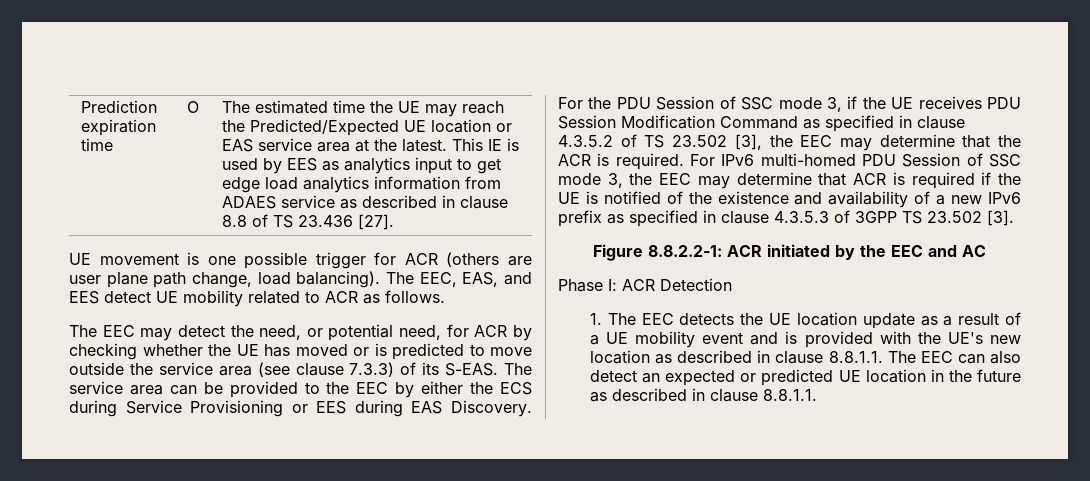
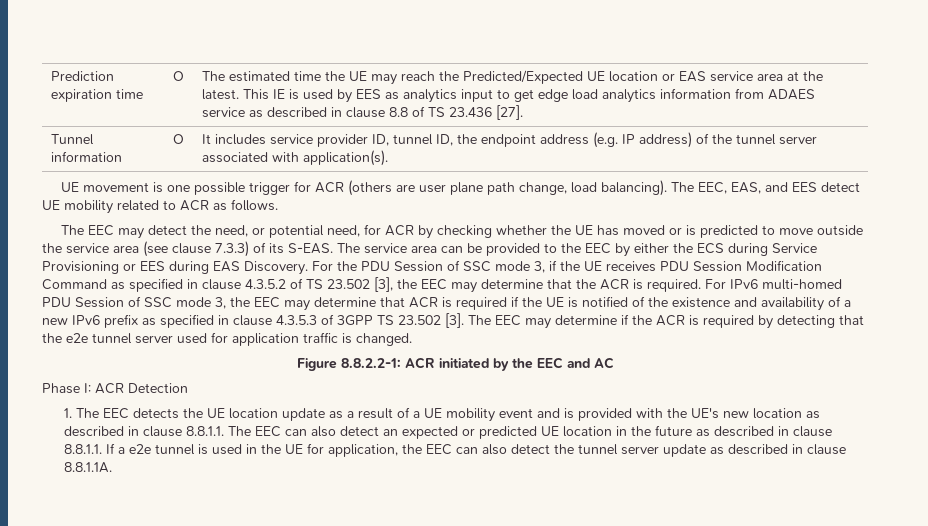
(394, 222) none -> [51,134,95,145] [51,151,123,162] [172,134,184,144] [202,132,818,148] [202,150,389,166] // Tunnel information | O | It includes service provider ID, tunnel ID, the endpoint address (e.g. IP address) of the tunnel server associated with application(s).
(1014, 218) none -> [468,314,864,329] [42,332,412,346] The EEC may determine if the ACR is required by detecting that the e2e tunnel server used for application traffic is changed.
(817, 395) none -> [106,443,847,457] [64,462,113,473] If a e2e tunnel is used in the UE for application, the EEC can also detect the tunnel server update as described in clause 8.8.1.1A.

